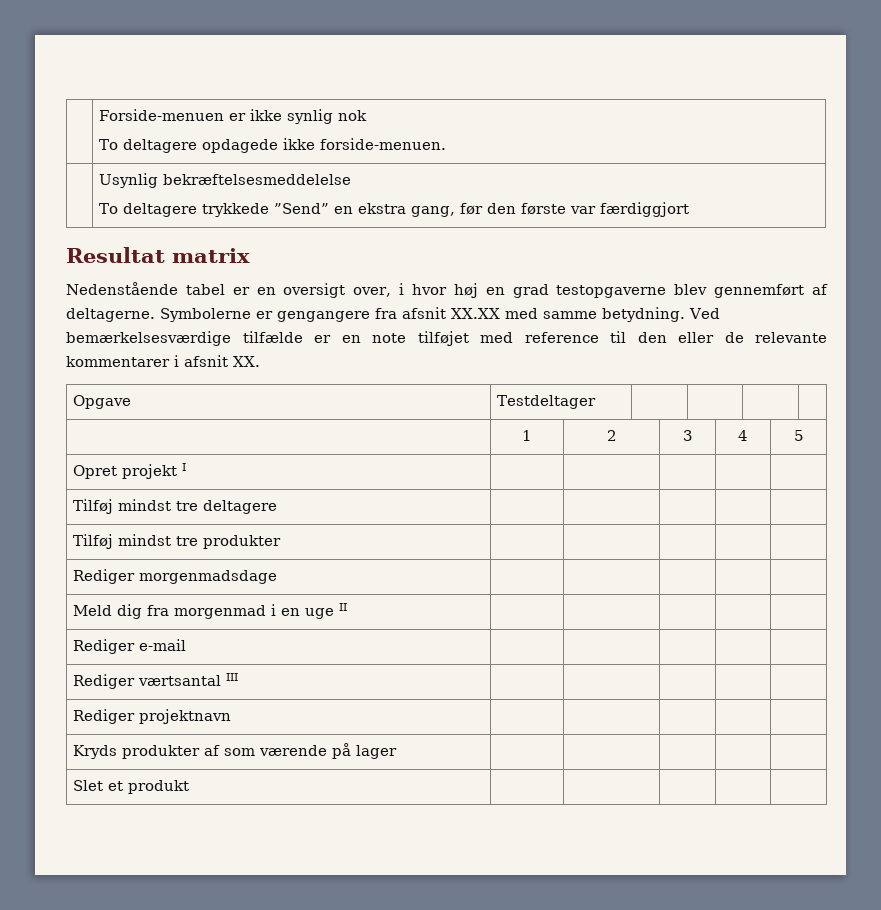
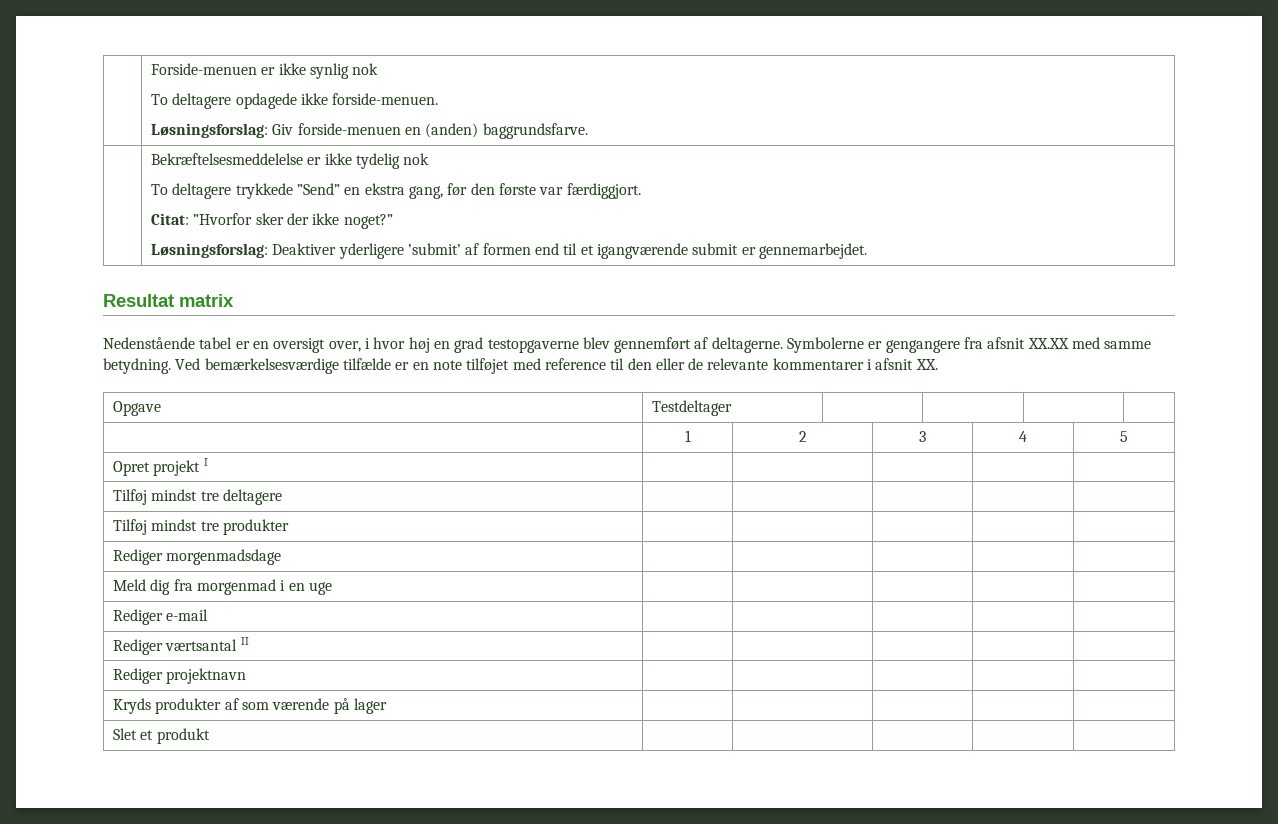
[99,173,352,188] // | Usynlig bekræftelsesmeddelelse -> [151,123,588,139] [151,153,430,169] // Løsningsforslag: Giv forside-menuen en (anden) baggrundsfarve. // | Bekræftelsesmeddelelse er ikke tydelig nok
[600,202,690,217] færdiggjort -> [566,183,641,199] [151,213,393,229] [151,243,867,259] færdiggjort. // Citat: ”Hvorfor sker der ikke noget?” // Løsningsforslag: Deaktiver yderligere ’submit’ af formen end til et igangværende submit er gennemarbejdet.
[339,603,348,611] II -> (332, 588) none
[226,673,239,681] III -> [240,637,249,645] II

